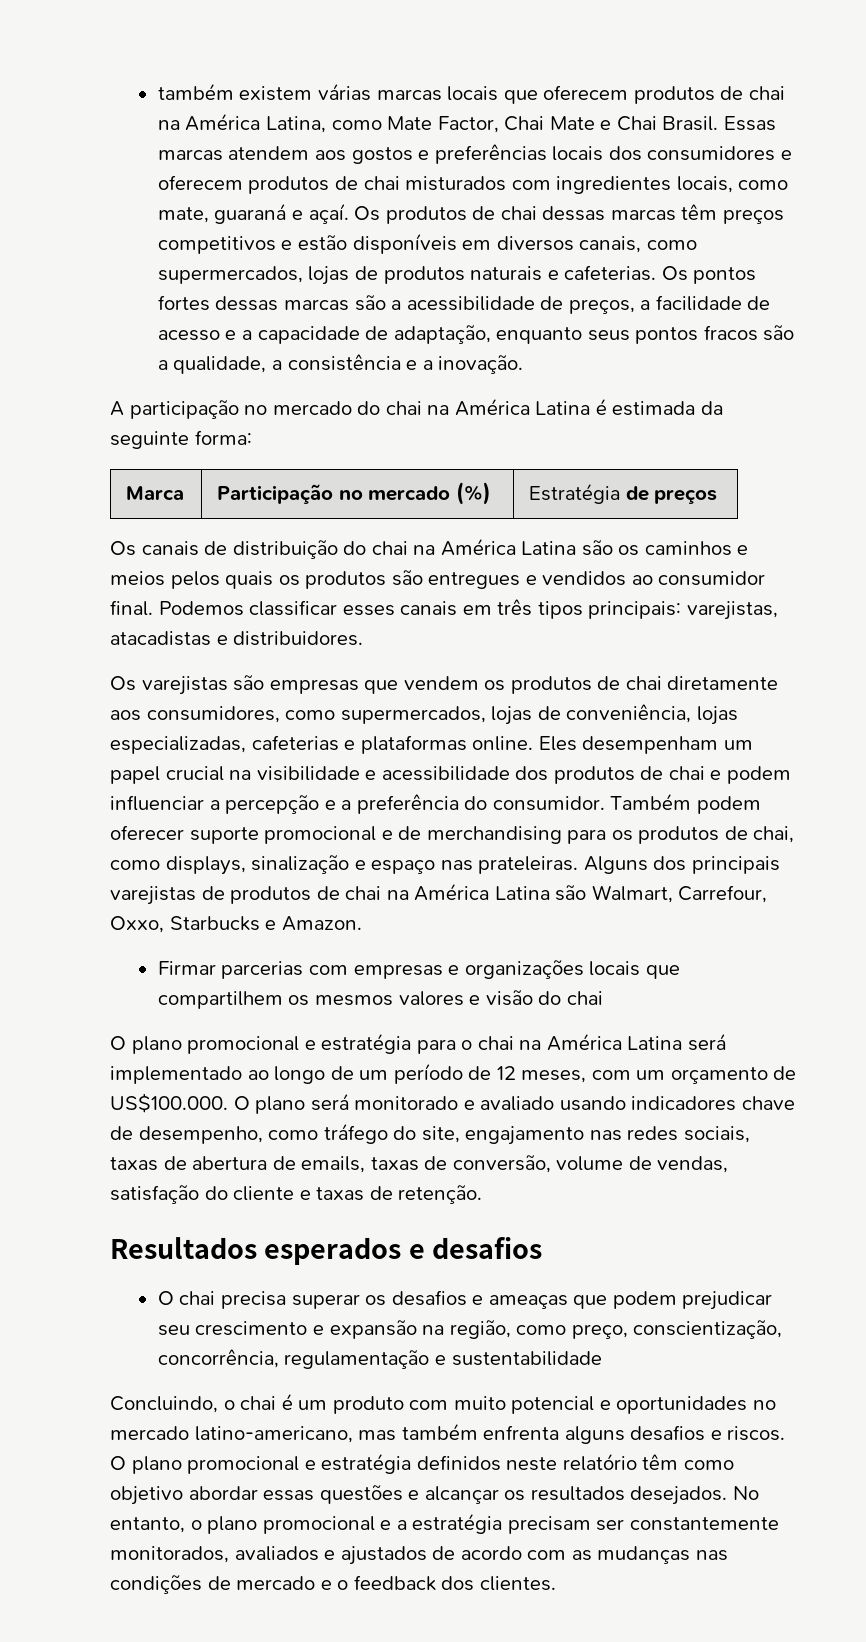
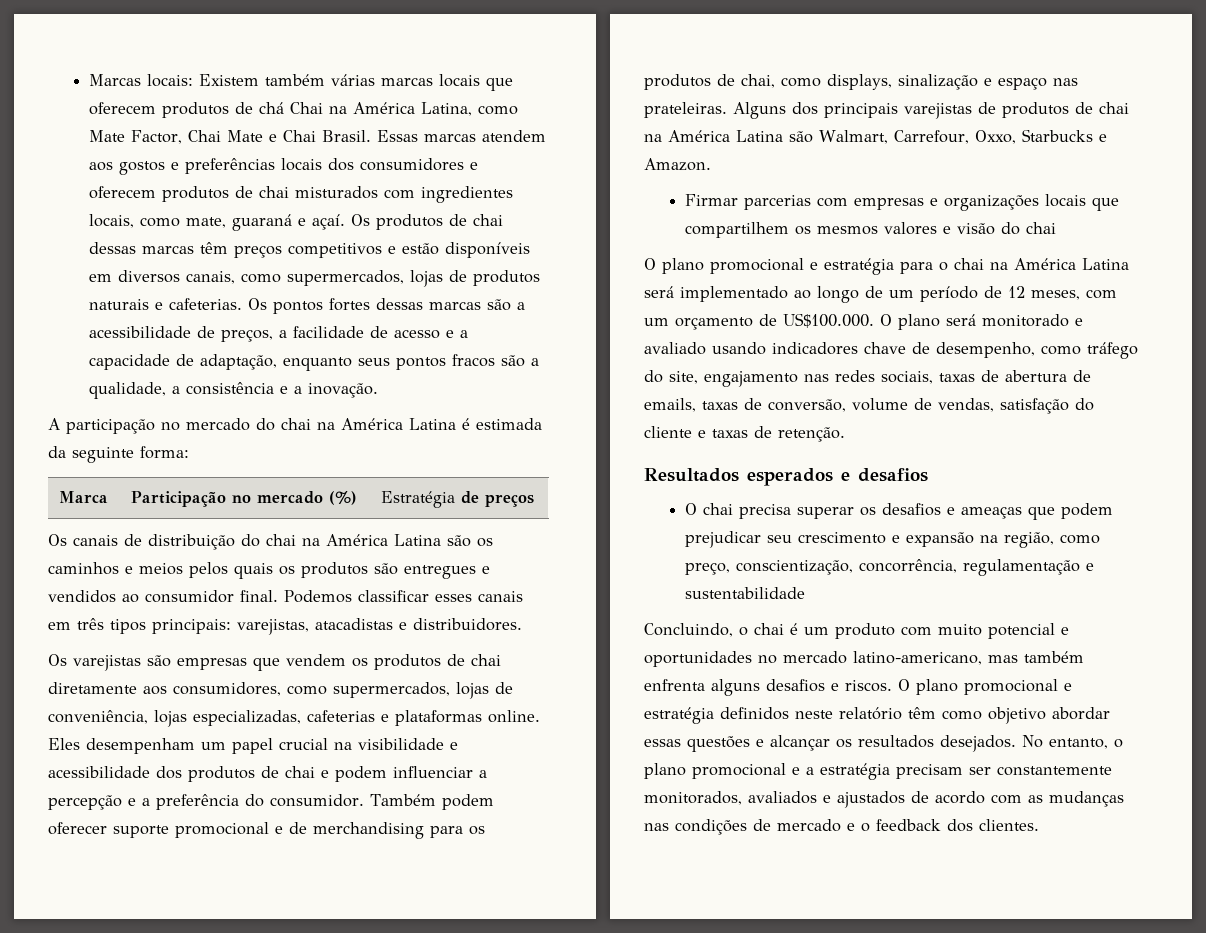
[157,83,313,101] também existem -> [89,74,326,87] Marcas locais: Existem também
[748,86,785,100] chai -> [259,102,324,114] chá Chai

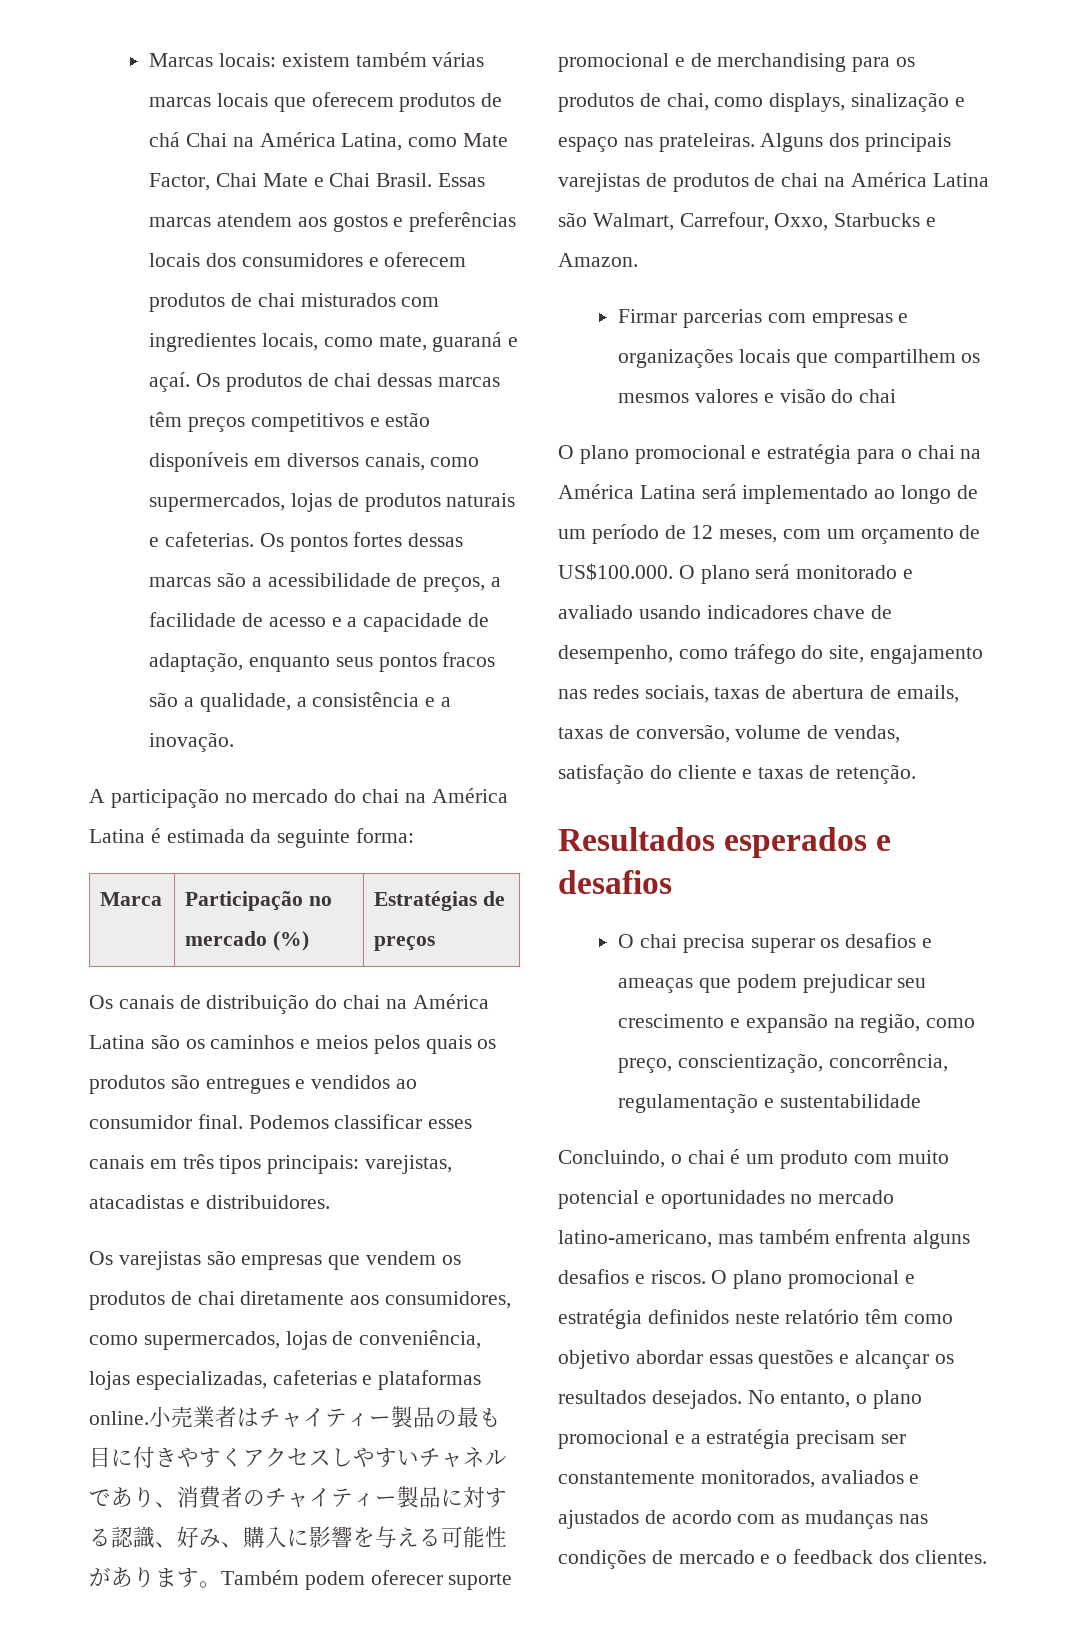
[199,74,260,86] Existem -> [281,53,350,67] existem
[380,491,455,508] Estratégia -> [374,891,478,911] Estratégias
[48,738,458,754] [48,766,487,782] [48,794,364,810] Eles desempenham um papel crucial na visibilidade e acessibilidade dos produtos de chai e podem influenciar a percepção e a preferência do consumidor. -> [149,1406,501,1428] [89,1446,507,1468] [89,1486,507,1509] [89,1526,507,1548] [89,1567,221,1588] 小売業者はチャイティー製品の最も目に付きやすくアクセスしやすいチャネルであり、消費者のチャイティー製品に対する認識、好み、購入に影響を与える可能性があります。

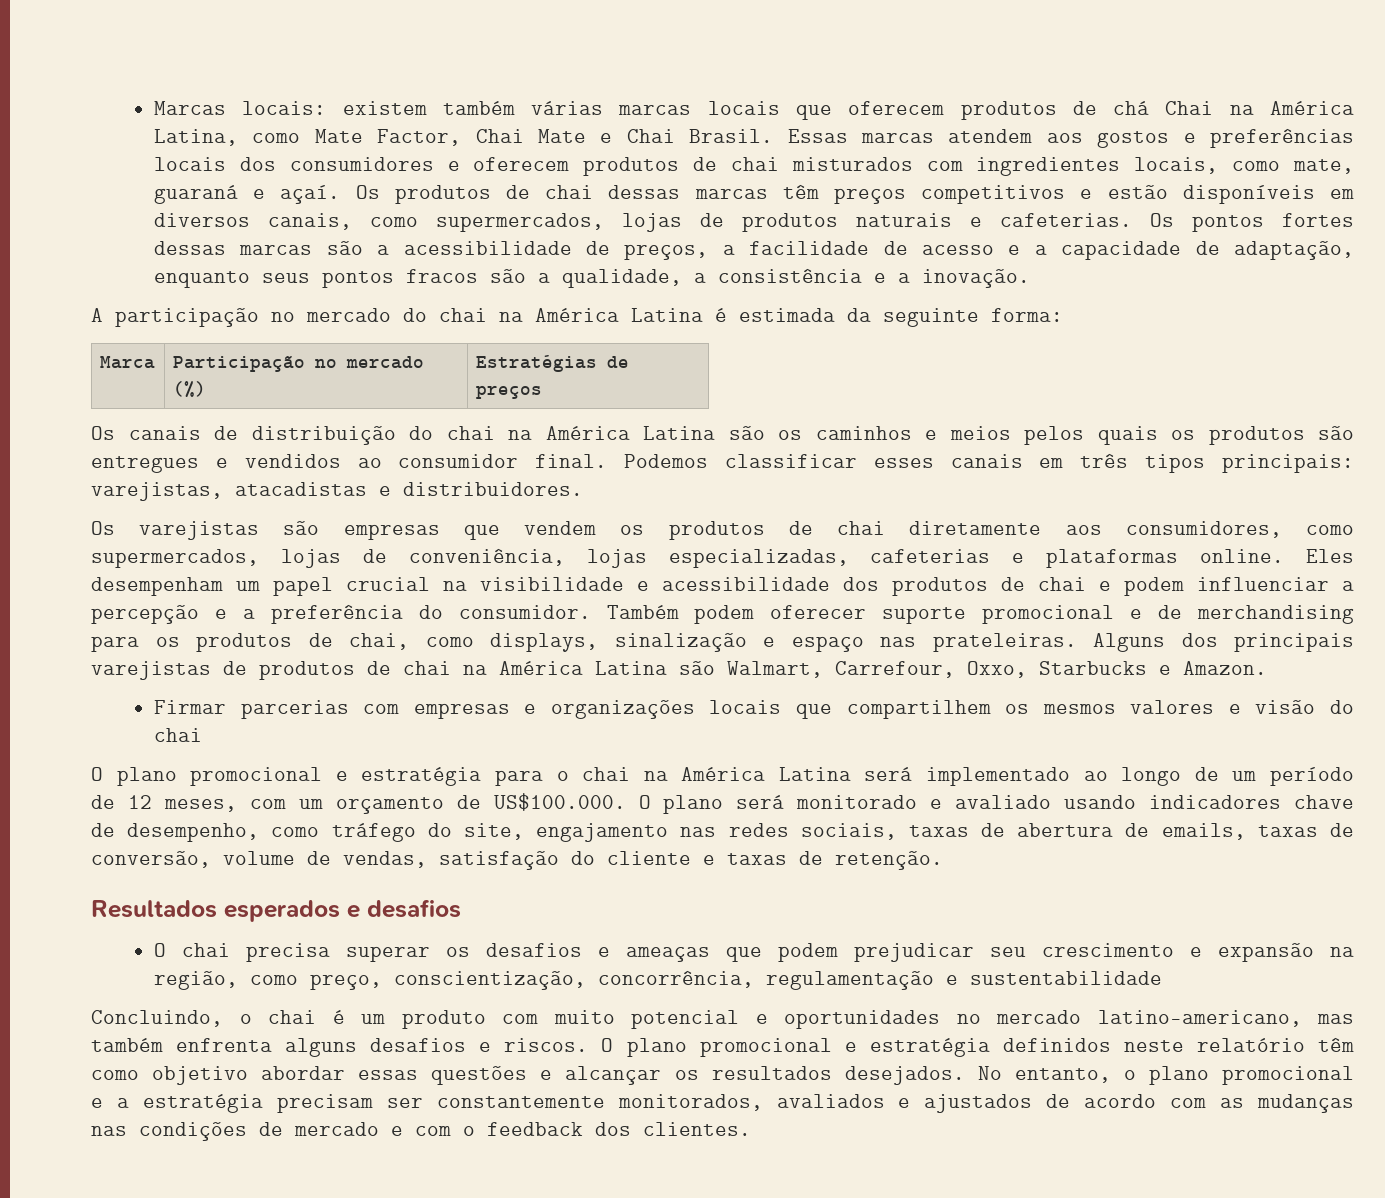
[149,1406,501,1428] [89,1446,507,1468] [89,1486,507,1509] [89,1526,507,1548] [89,1567,221,1588] 小売業者はチャイティー製品の最も目に付きやすくアクセスしやすいチャネルであり、消費者のチャイティー製品に対する認識、好み、購入に影響を与える可能性があります。 -> [1306,549,1354,563] [91,577,1354,596] [91,604,591,624] Eles desempenham um papel crucial na visibilidade e acessibilidade dos produtos de chai e podem influenciar a percepção e a preferência do consumidor.
(771, 1559) none -> [415,1126,451,1136] com

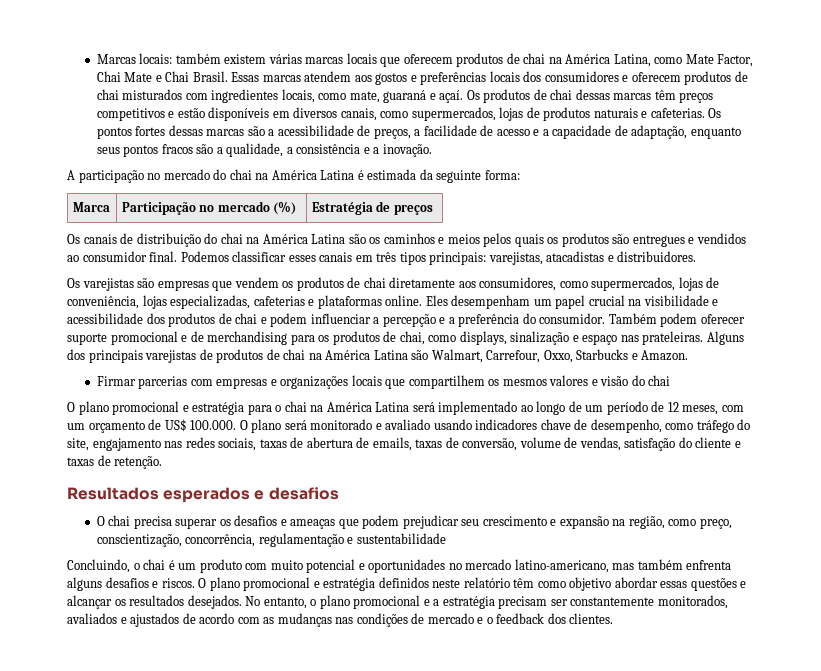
[342,101,515,115] existem também -> [175,53,267,64] também existem
[1113,101,1214,115] chá Chai -> [523,53,546,64] chai
[475,355,597,372] Estratégias -> [311,202,373,215] Estratégia
[493,793,626,811] US$100.000. -> [164,419,237,432] US$ 100.000.
[415,1126,451,1136] com -> (484, 620) none

